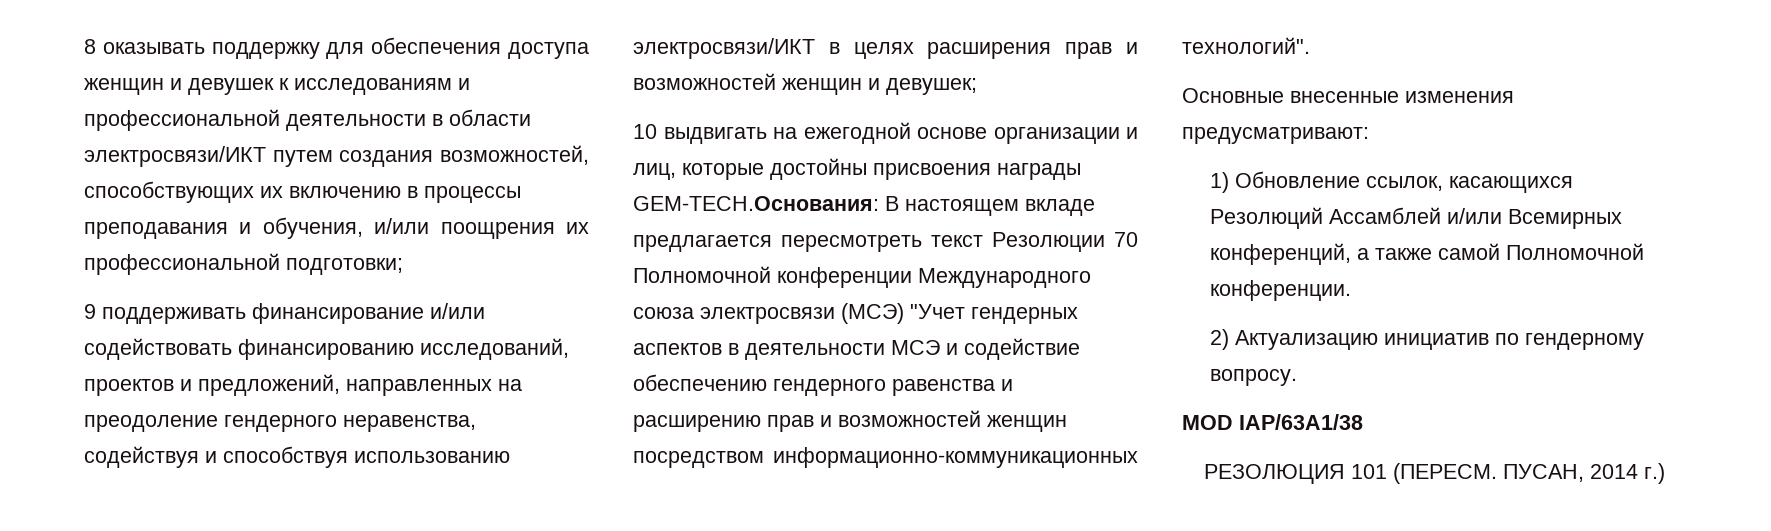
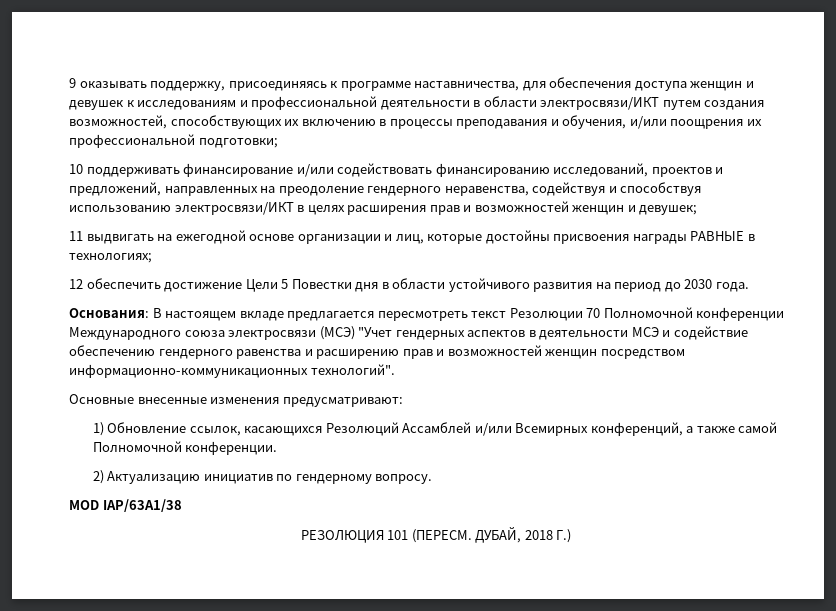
[84,39,320,59] 8 оказывать поддержку -> [69,78,520,91] 9 оказывать поддержку, присоединяясь к программе наставничества,
[84,304,96,319] 9 -> [69,164,83,174] 10
[633,124,657,139] 10 -> [69,231,83,241] 11
[633,196,879,211] GEM-TECH.Основания: -> [690,231,755,241] [69,253,152,263] [69,278,749,292] [69,308,149,318] РАВНЫЕ в технологиях; // 12 обеспечить достижение Цели 5 Повестки дня в области устойчивого развития на период до 2030 года. // Основания:
[1503,463,1665,484] ПУСАН, 2014 г.) -> [475,527,572,543] ДУБАЙ, 2018 Г.)

